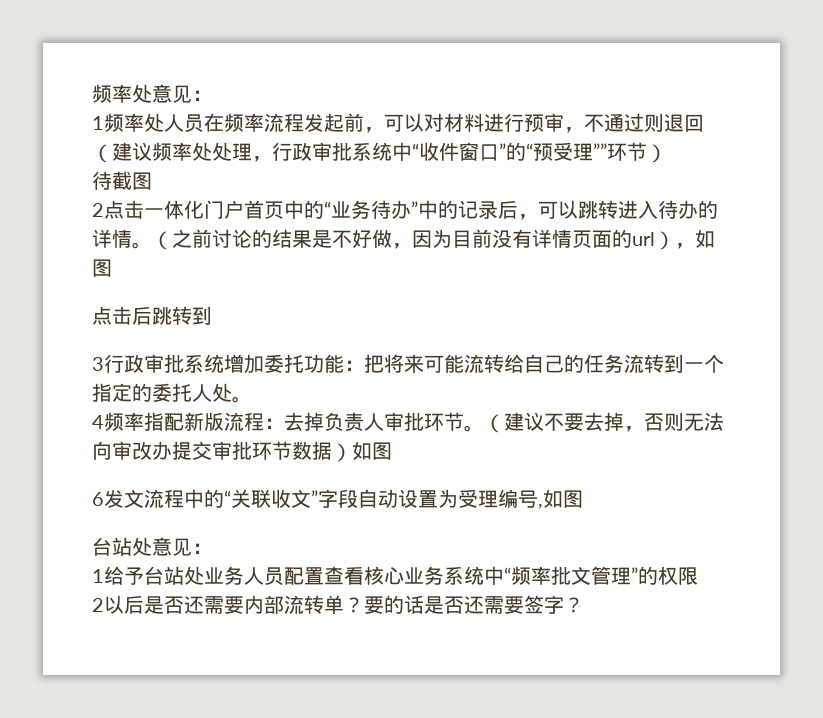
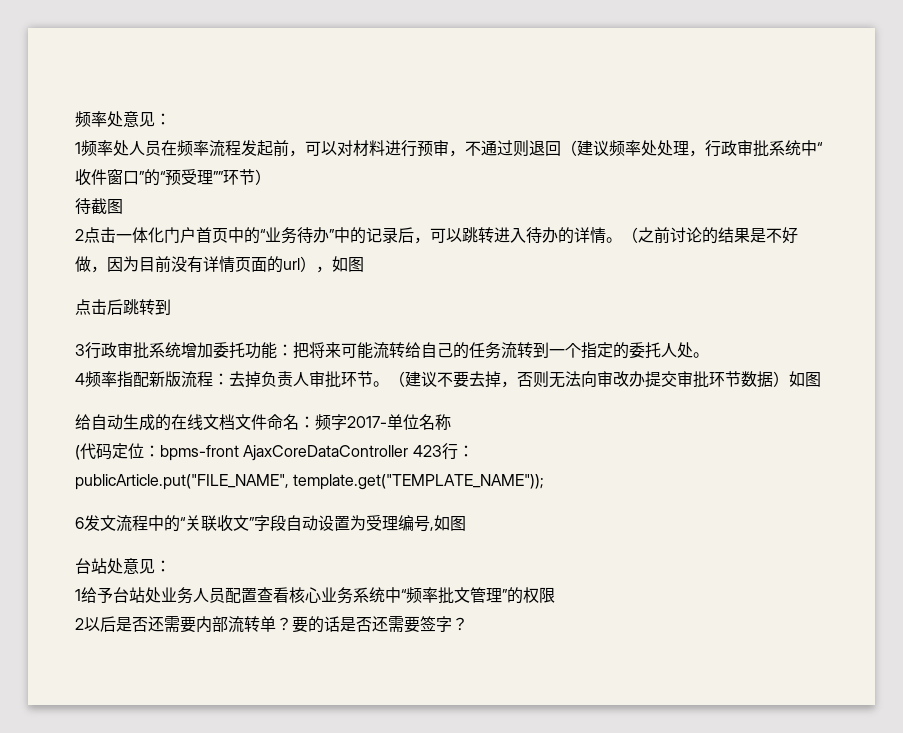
(392, 451) none -> [75,414,451,431] [75,443,474,461] [75,474,545,490] // 给自动生成的在线文档文件命名：频字2017-单位名称 // (代码定位：bpms-front AjaxCoreDataController 423行： // publicArticle.put("FILE_NAME", template.get("TEMPLATE_NAME"));

